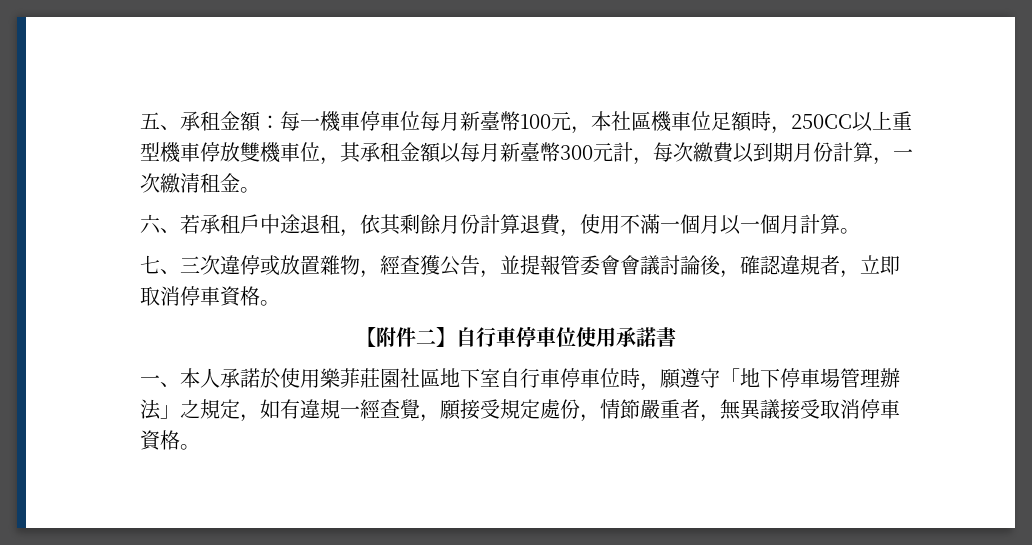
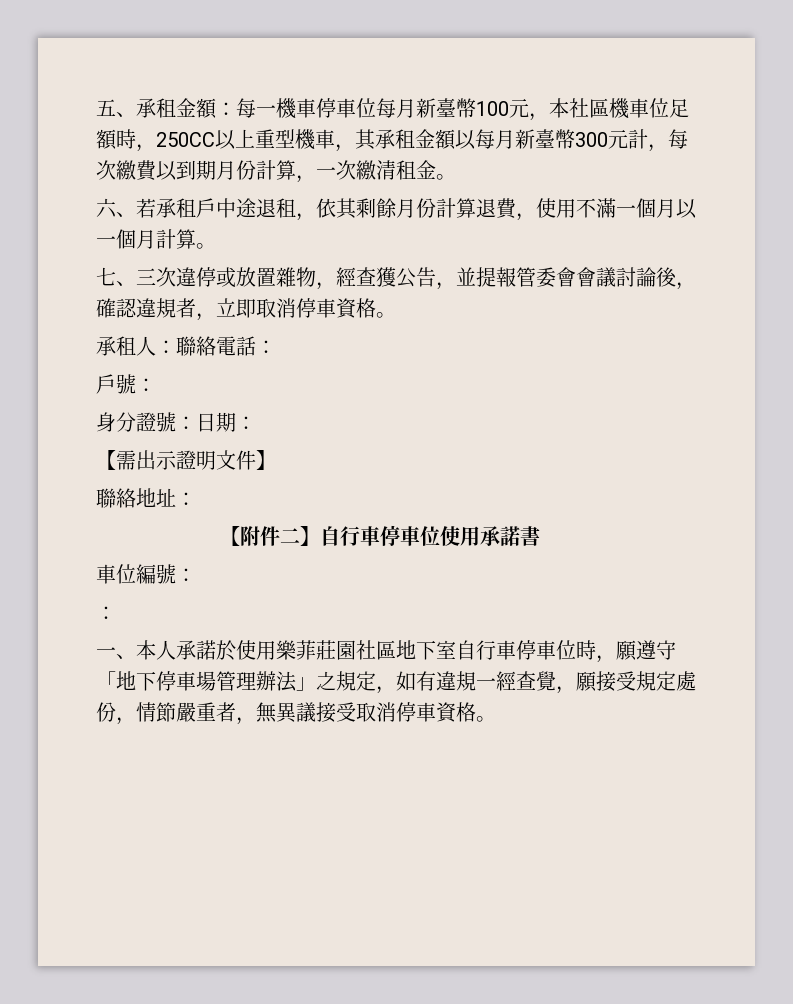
[199,142,320,163] 停放雙機車位 -> (335, 139) none
(280, 303) none -> [95,336,276,356] [95,374,156,394] [95,412,256,432] [95,450,276,470] [95,488,196,508] // 承租人：聯絡電話： // 戶號： // 身分證號：日期： // 【需出示證明文件】 // 聯絡地址：
(676, 337) none -> [95,564,196,584] [95,606,116,620] // 車位編號： // ：

